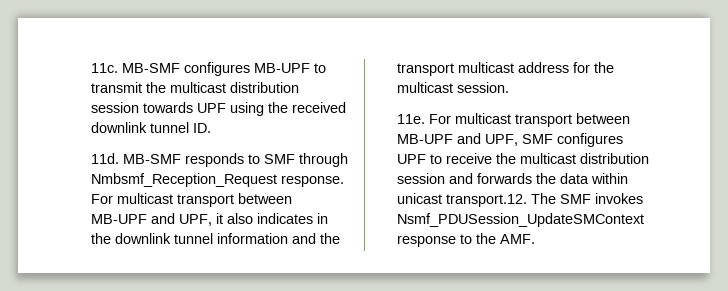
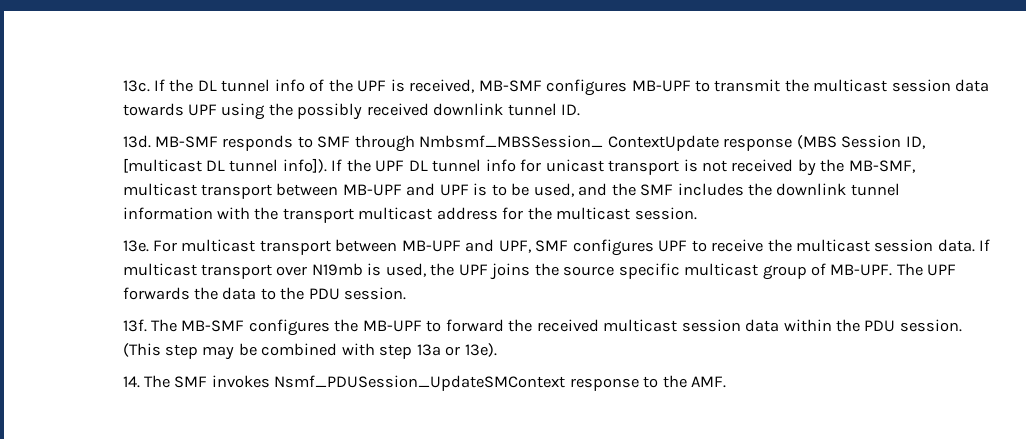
[90,63,118,73] 11c. -> [122,79,475,93] 13c. If the DL tunnel info of the UPF is received,
[229,82,299,93] [90,102,139,113] distribution session -> [891,79,990,92] session data
(288, 107) none -> [297,103,363,120] possibly
[90,153,119,164] 11d. -> [122,135,151,148] 13d.
[90,173,344,187] [90,193,292,207] [90,213,328,226] Nmbsmf_Reception_Request response. For multicast transport between MB-UPF and UPF, it also indicates in -> [419,135,925,151] [122,158,915,176] [122,183,744,199] Nmbsmf_MBSSession_ ContextUpdate response (MBS Session ID, [multicast DL tunnel info]). If the UPF DL tunnel info for unicast transport is not received by the MB-SMF, multicast transport between MB-UPF and UPF is to be used, and the SMF includes
[291,233,316,244] and -> [217,207,251,220] with
[396,114,425,124] 11e. -> [122,240,149,252] 13e.
[579,153,649,164] [396,173,628,184] [396,193,527,207] distribution session and forwards the data within unicast transport.12. -> [874,239,991,252] [122,263,957,280] [122,287,407,300] [122,319,962,336] [122,343,497,360] [122,376,140,388] session data. If multicast transport over N19mb is used, the UPF joins the source specific multicast group of MB-UPF. The UPF forwards the data to the PDU session. // 13f. The MB-SMF configures the MB-UPF to forward the received multicast session data within the PDU session. (This step may be combined with step 13a or 13e). // 14.

